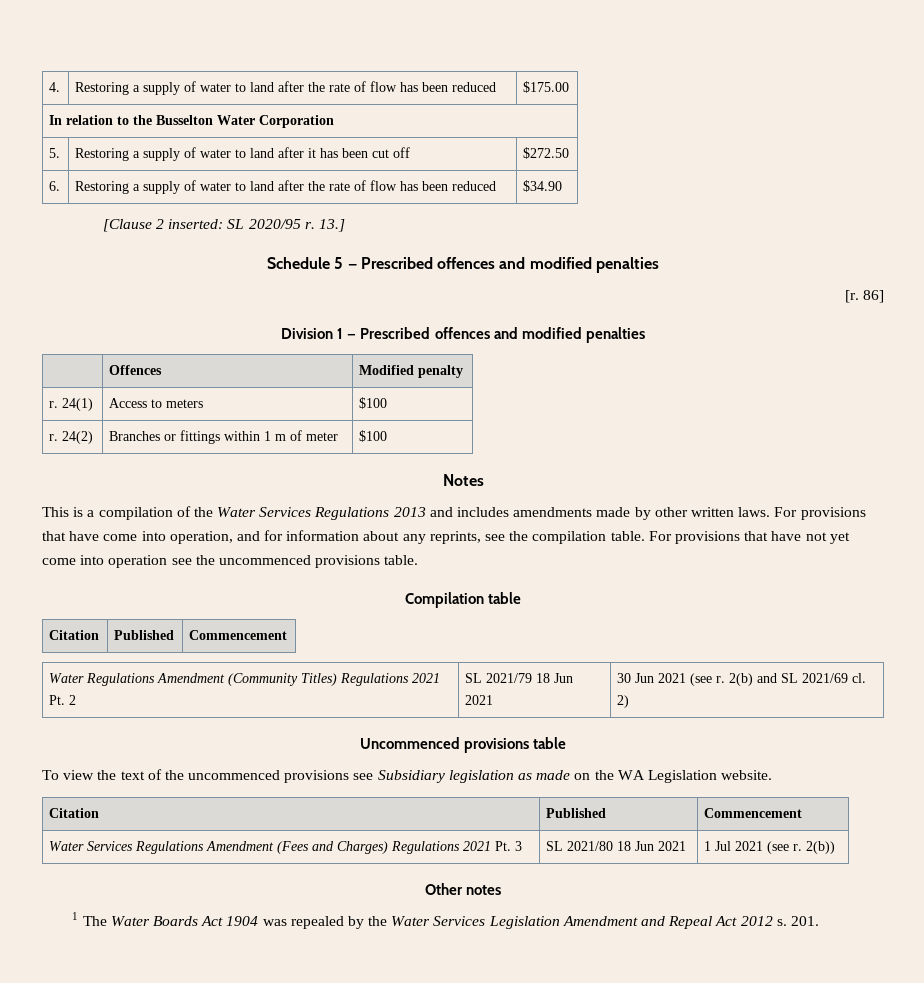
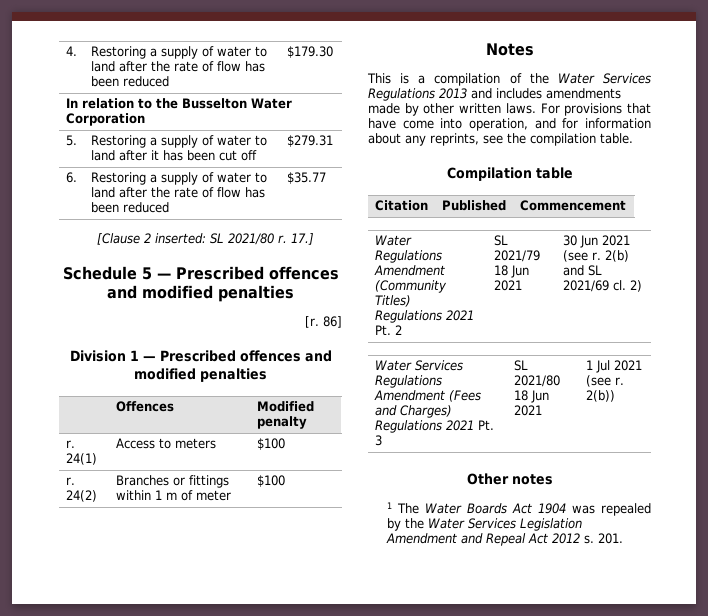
[523,81,570,93] $175.00 -> [286,46,333,58] $179.30
[523,147,570,159] $272.50 -> [286,135,333,147] $279.31
[523,180,563,192] $34.90 -> [286,172,326,184] $35.77
[248,219,345,232] 2020/95 r. 13.] -> [227,233,314,245] 2021/80 r. 17.]
[648,531,850,544] [42,555,419,568] For provisions that have not yet come into operation see the uncommenced provisions table. -> (633, 138) none
[359,737,567,753] [42,769,773,783] [49,808,100,818] [546,808,607,818] [704,808,803,818] // Uncommenced provisions table // To view the text of the uncommenced provisions see Subsidiary legislation as made on the WA Legislation website. // Citation | Published | Commencement -> (642, 286) none

